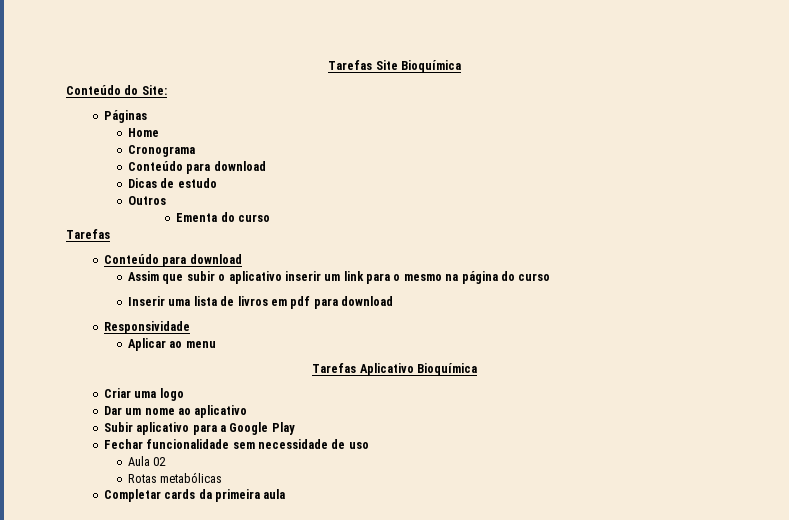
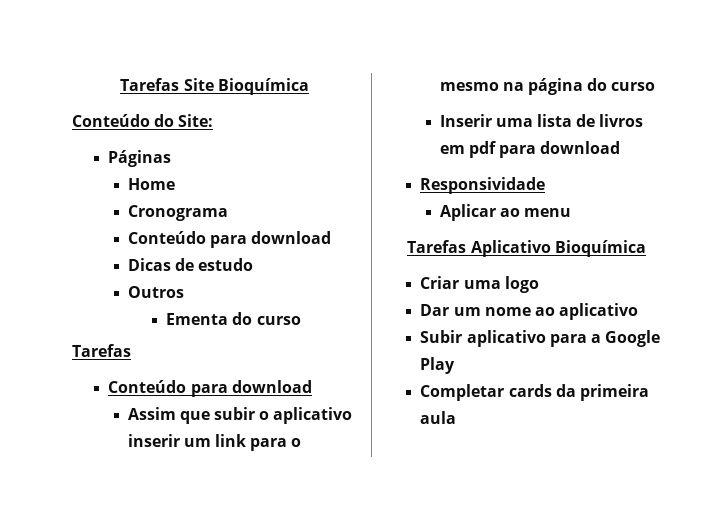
[103,439,369,449] [128,456,167,466] [128,472,223,483] // Fechar funcionalidade sem necessidade de uso // Aula 02 // Rotas metabólicas -> (456, 365) none

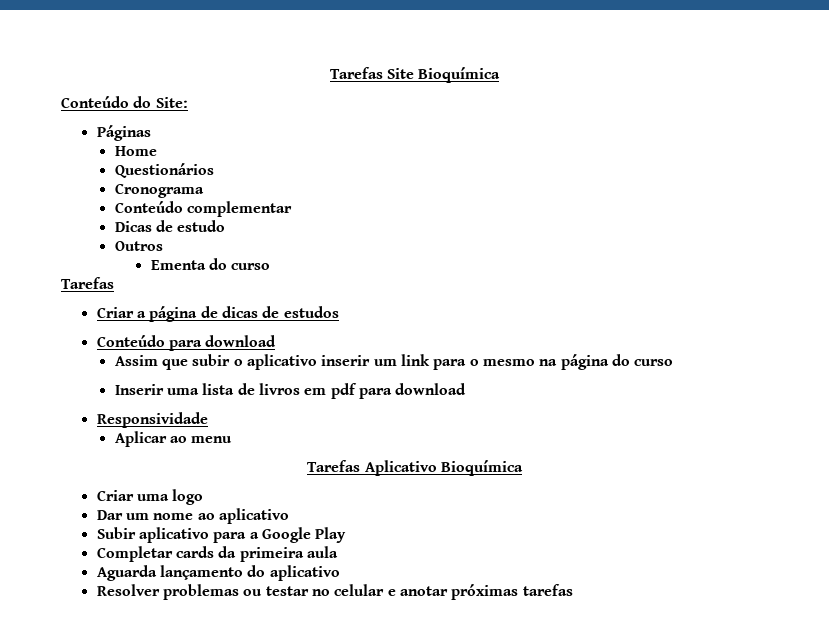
(175, 184) none -> [114,163,214,178] // Questionários
[209,231,332,248] para download -> [187,201,293,217] complementar
(131, 350) none -> [96,306,339,322] // Criar a página de dicas de estudos
(457, 417) none -> [96,565,340,581] [96,584,573,600] // Aguarda lançamento do aplicativo // Resolver problemas ou testar no celular e anotar próximas tarefas

